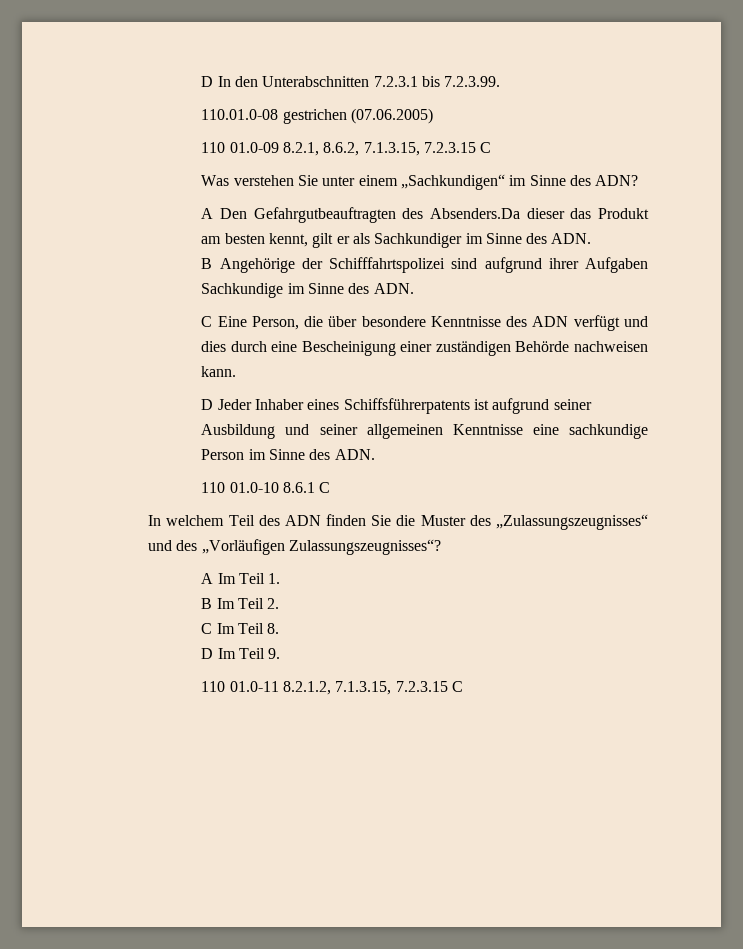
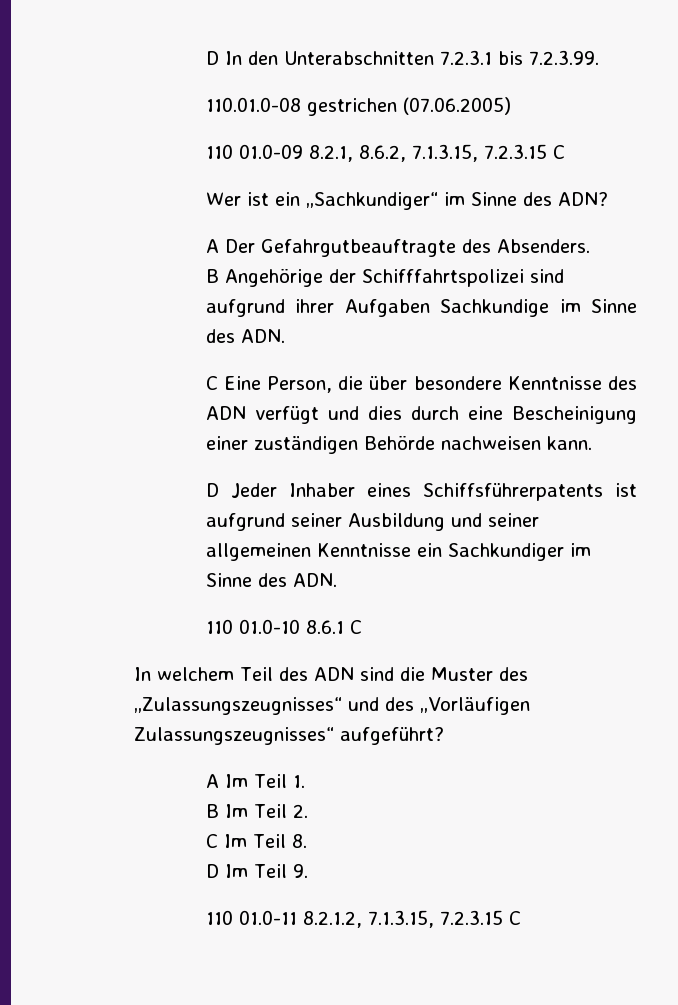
[201,174,505,190] Was verstehen Sie unter einem „Sachkundigen“ -> [205,192,438,210] Wer ist ein „Sachkundiger“
[219,207,649,223] [201,233,592,248] Den Gefahrgutbeauftragten des Absenders.Da dieser das Produkt am besten kennt, gilt er als Sachkundiger im Sinne des ADN. -> [224,239,590,257] Der Gefahrgutbeauftragte des Absenders.
[532,424,648,439] [201,449,245,460] eine sachkundige Person -> [416,543,564,561] ein Sachkundiger
[326,514,392,526] finden Sie -> [359,667,394,681] sind
[289,539,442,555] Zulassungszeugnisses“? -> [133,727,444,745] Zulassungszeugnisses“ aufgeführt?

